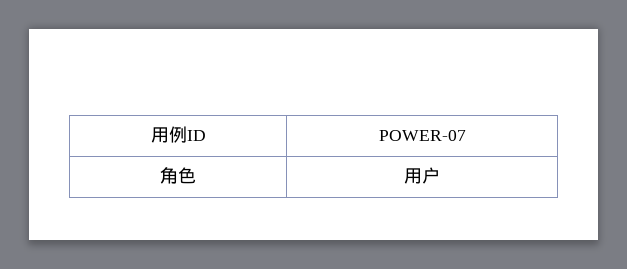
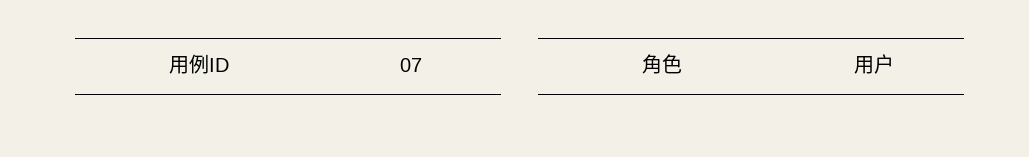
[378,130,466,141] POWER-07 -> [400,58,422,72] 07

